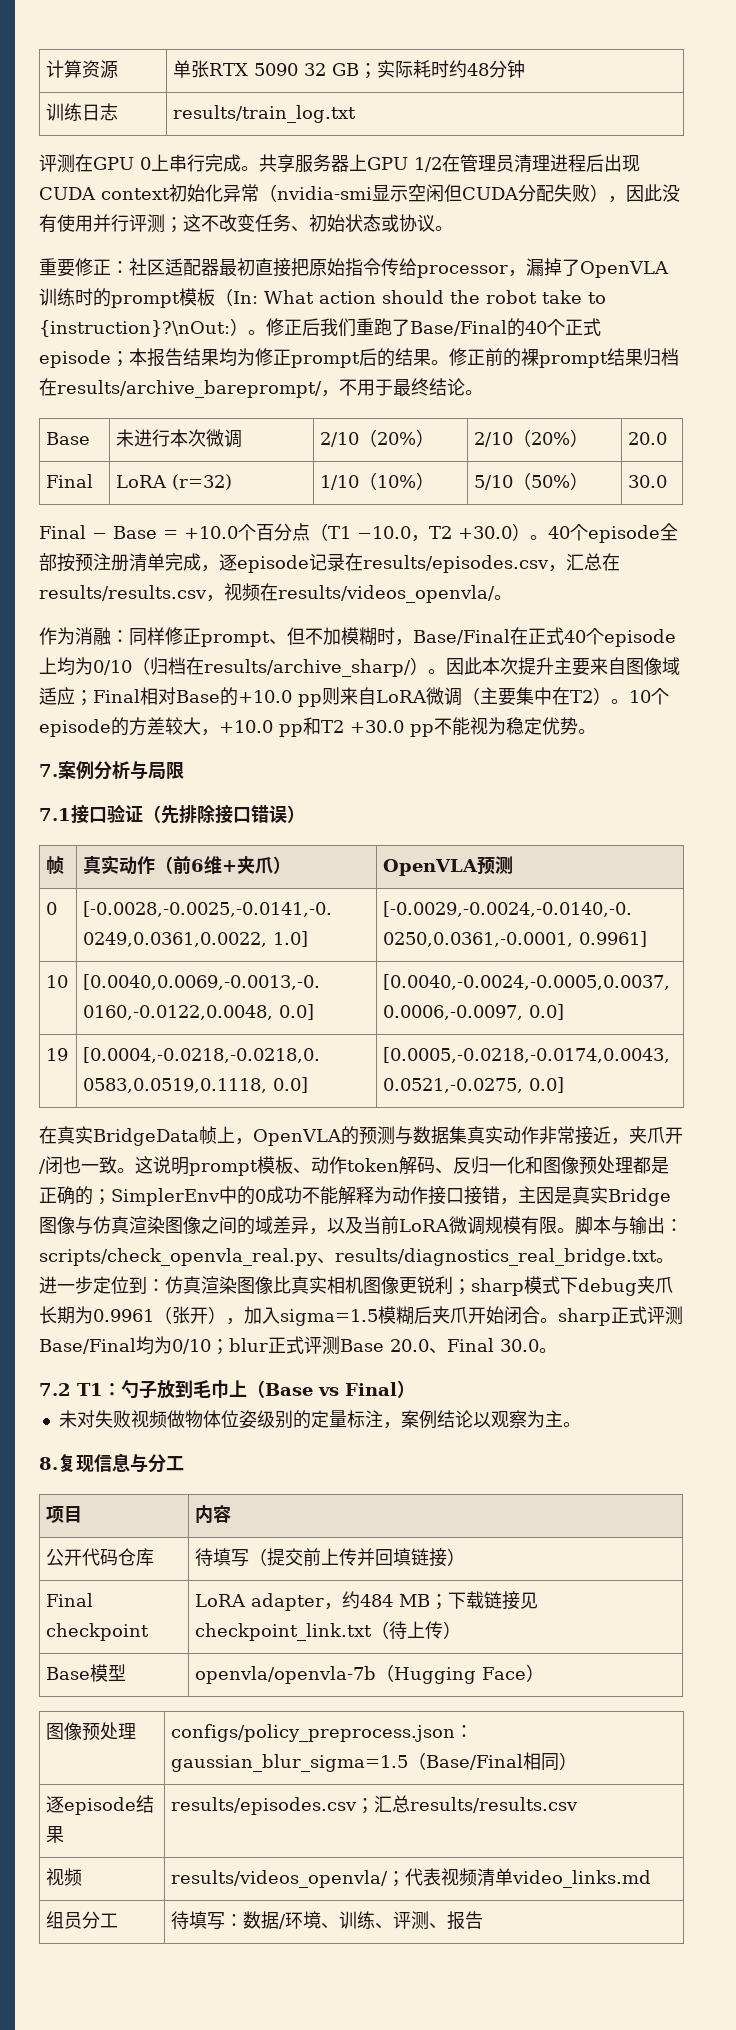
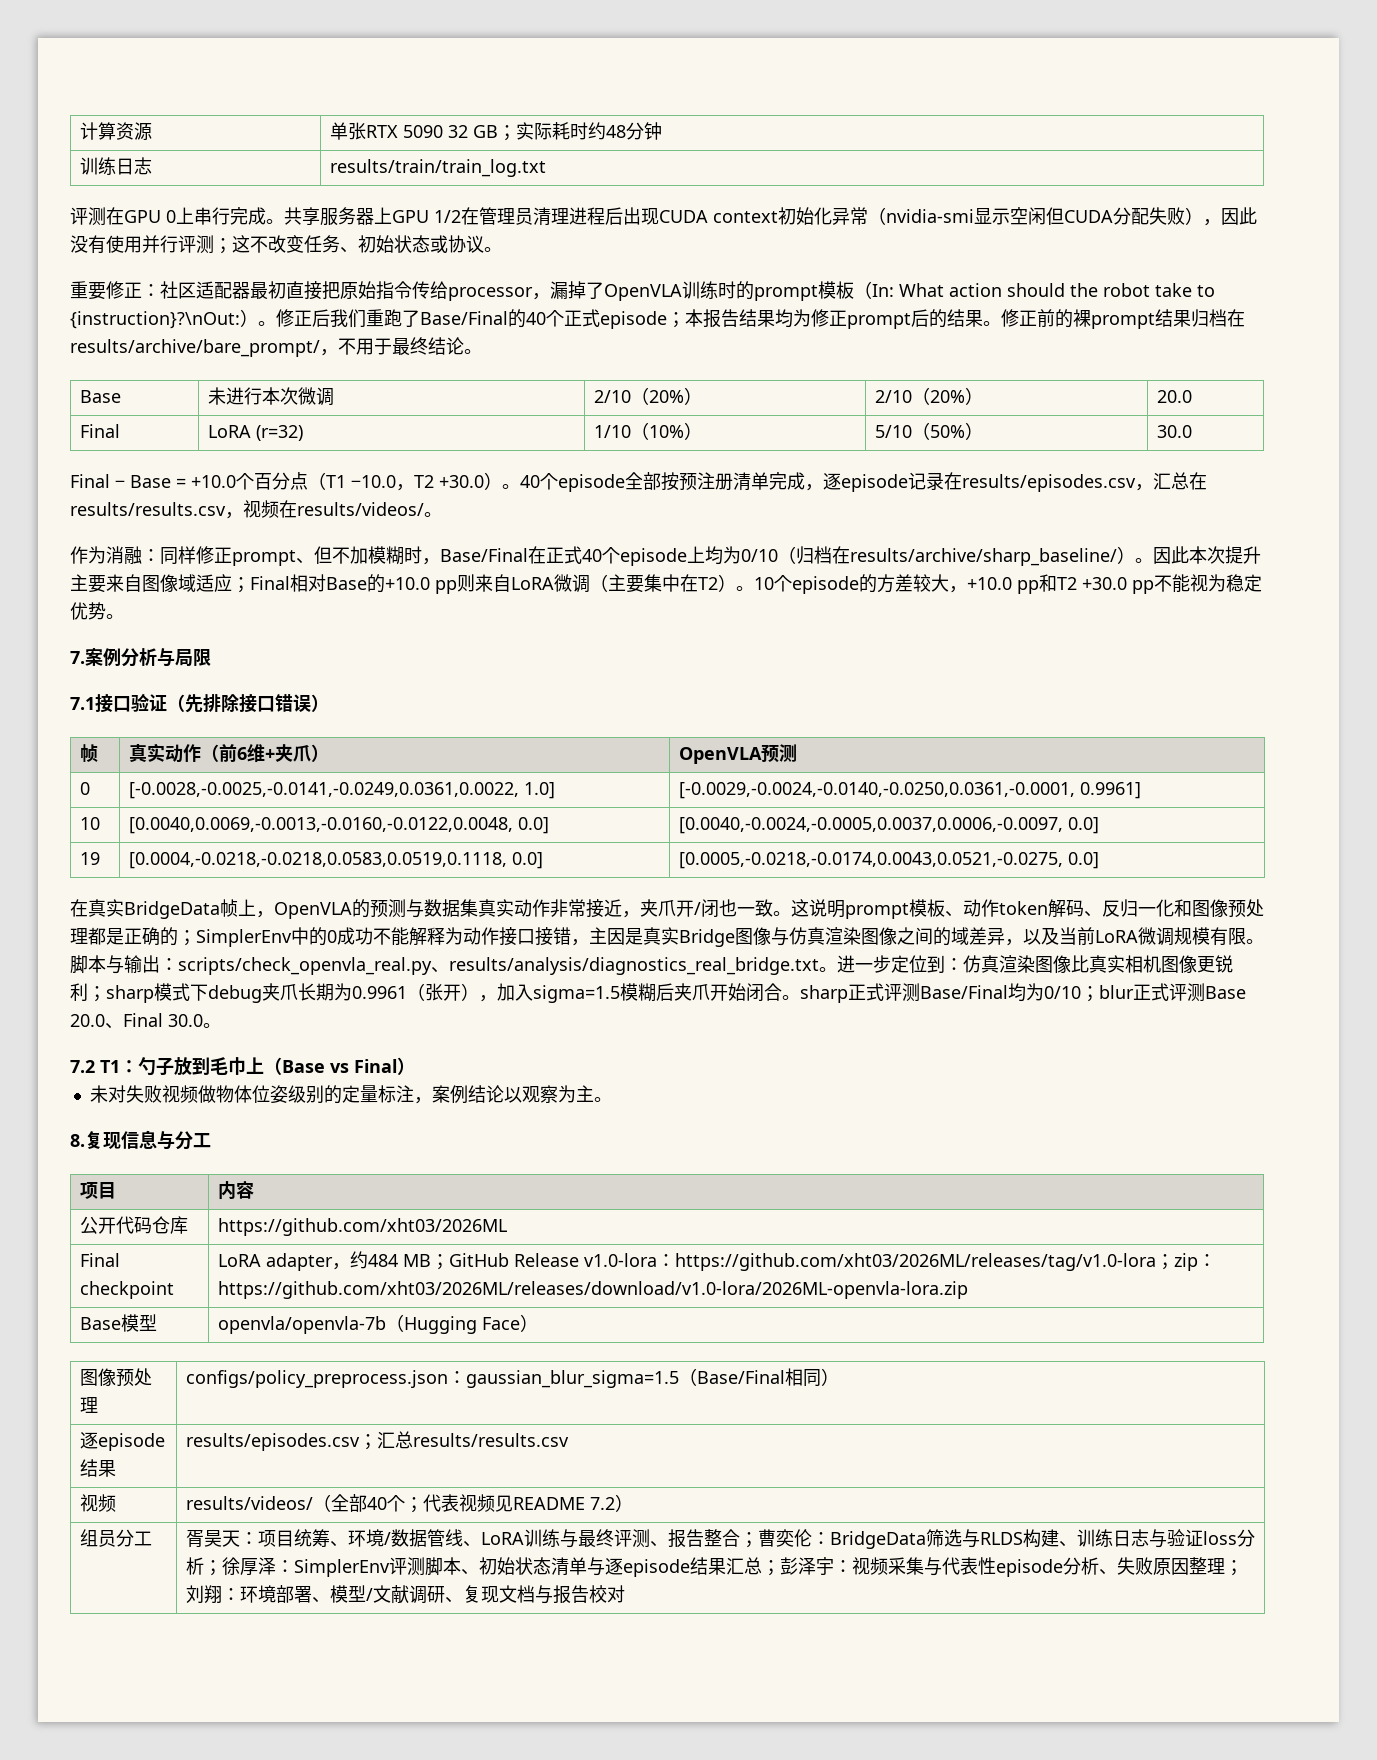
[173,105,357,123] results/train_log.txt -> [329,159,546,177] results/train/train_log.txt
[57,380,322,398] results/archive_bareprompt/ -> [70,339,320,357] results/archive/bare_prompt/
[278,585,495,603] results/videos_openvla/ -> [297,502,424,516] results/videos/
[204,659,411,677] results/archive_sharp/ -> [850,548,1117,566] results/archive/sharp_baseline/
[335,1248,657,1266] results/diagnostics_real_bridge.txt -> [449,957,819,975] results/analysis/diagnostics_real_bridge.txt
[195,1548,466,1567] 待填写（提交前上传并回填链接） -> [217,1218,507,1236] https://github.com/xht03/2026ML
[448,1591,539,1610] [195,1621,462,1641] 下载链接见checkpoint_link.txt（待上传） -> [448,1253,1216,1271] [217,1281,968,1299] GitHub Release v1.0-lora：https://github.com/xht03/2026ML/releases/tag/v1.0-lora；zip：https://github.com/xht03/2026ML/releases/download/v1.0-lora/2026ML-openvla-lora.zip
[171,1868,652,1888] [46,1911,119,1929] [171,1911,484,1930] results/videos_openvla/；代表视频清单video_links.md // 组员分工 | 待填写：数据/环境、训练、评测、报告 -> [185,1494,633,1513] [79,1529,152,1547] [185,1529,1255,1549] [185,1557,1243,1577] [185,1585,625,1604] results/videos/（全部40个；代表视频见README 7.2） // 组员分工 | 胥昊天：项目统筹、环境/数据管线、LoRA训练与最终评测、报告整合；曹奕伦：BridgeData筛选与RLDS构建、训练日志与验证loss分析；徐厚泽：SimplerEnv评测脚本、初始状态清单与逐episode结果汇总；彭泽宇：视频采集与代表性episode分析、失败原因整理；刘翔：环境部署、模型/文献调研、复现文档与报告校对

